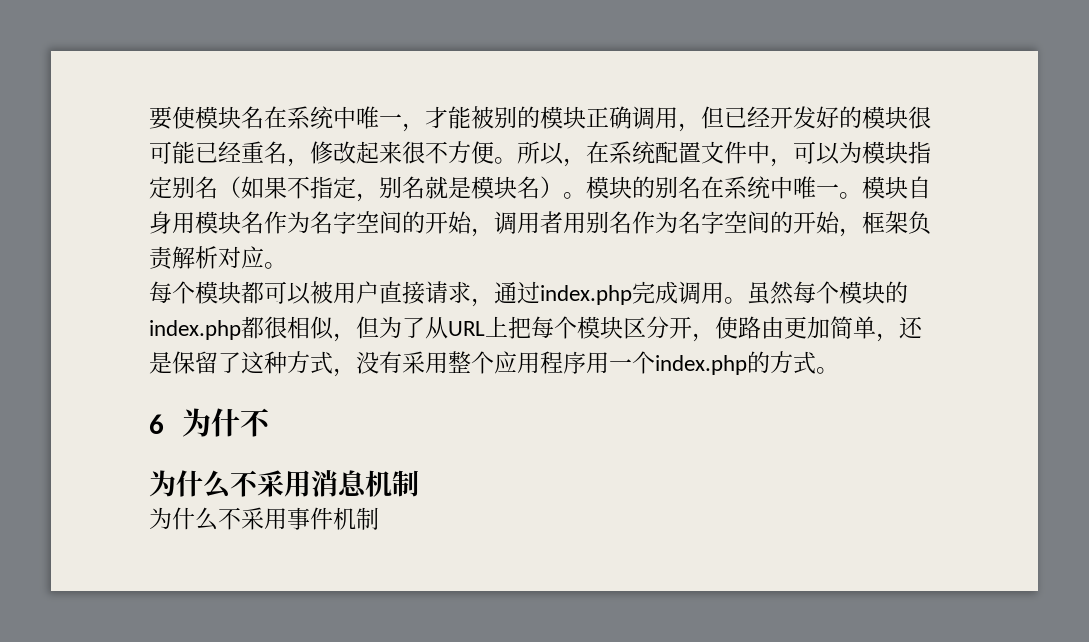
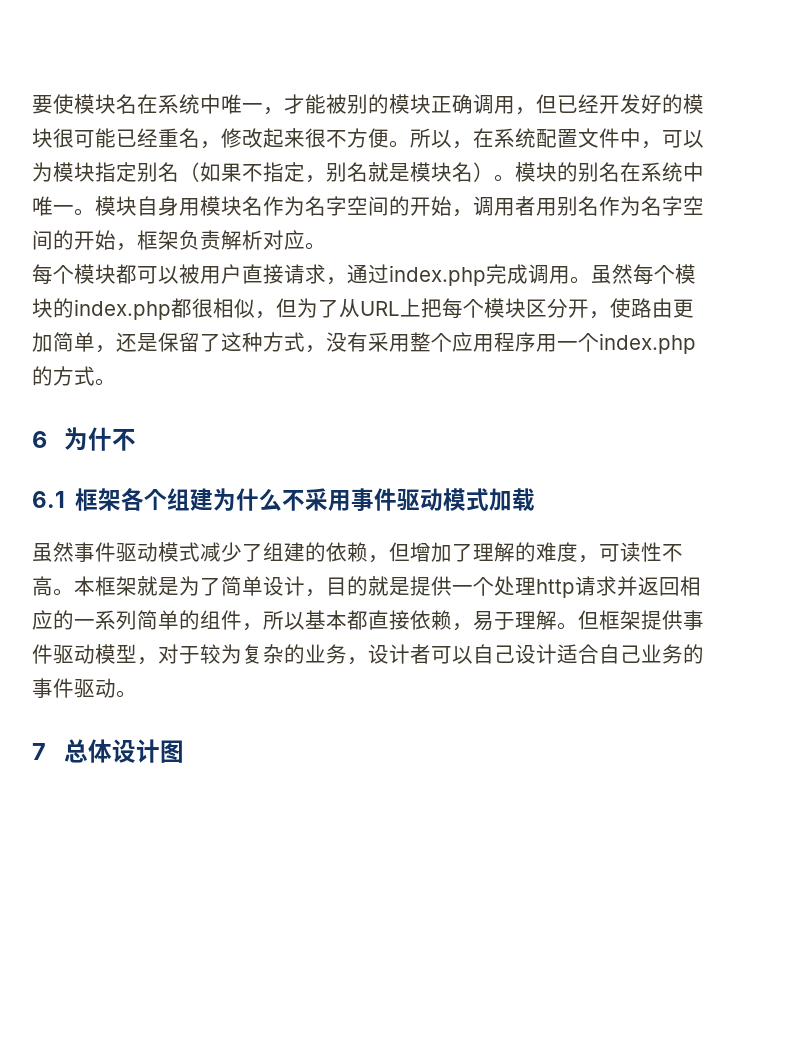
[149,470,419,499] [149,507,379,531] 为什么不采用消息机制 // 为什么不采用事件机制 -> [32,488,536,511] [32,542,683,563] [32,576,701,598] [32,610,704,631] [32,644,704,665] [32,678,137,698] [32,739,185,763] 6.1框架各个组建为什么不采用事件驱动模式加载 // 虽然事件驱动模式减少了组建的依赖，但增加了理解的难度，可读性不高。本框架就是为了简单设计，目的就是提供一个处理http请求并返回相应的一系列简单的组件，所以基本都直接依赖，易于理解。但框架提供事件驱动模型，对于较为复杂的业务，设计者可以自己设计适合自己业务的事件驱动。 // 7总体设计图

